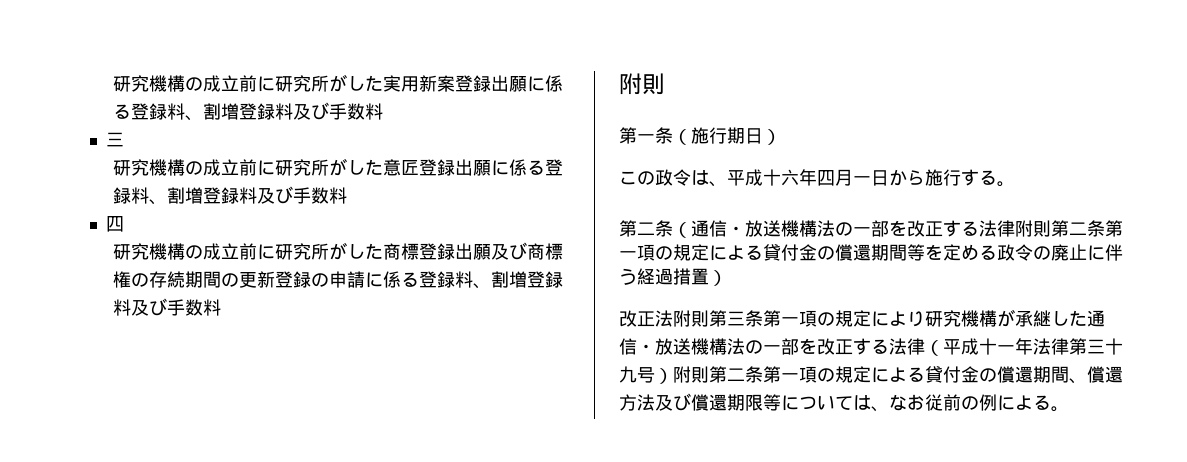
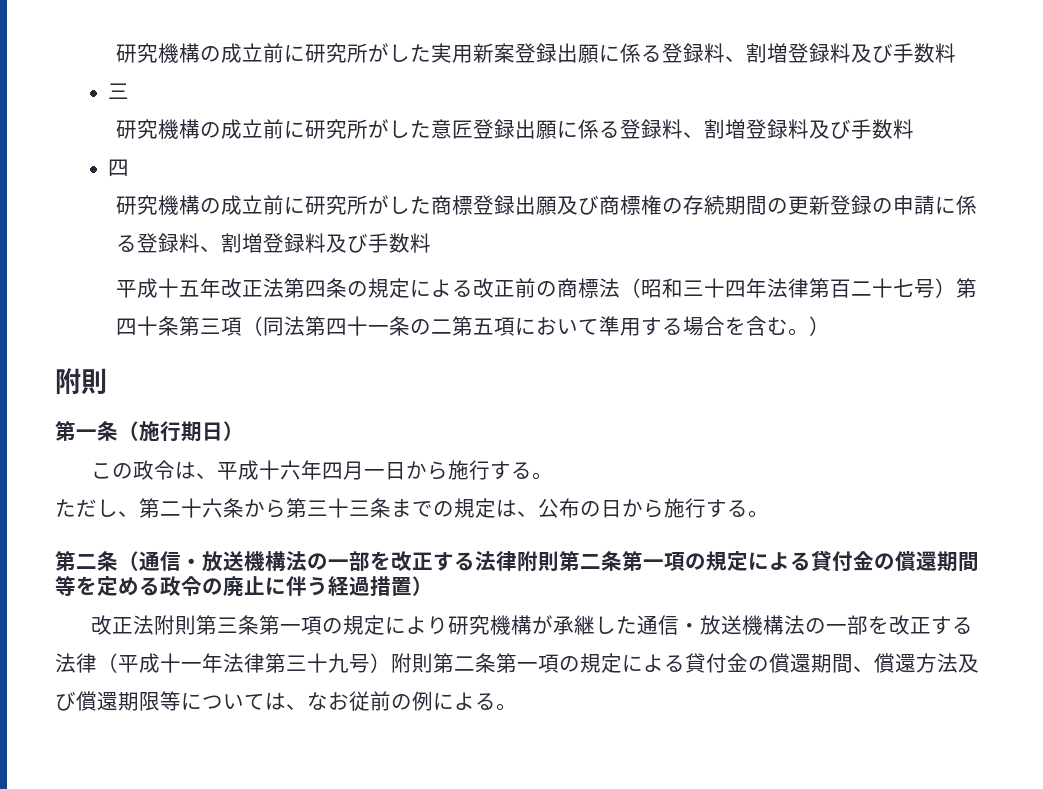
(221, 307) none -> [116,278,978,298] [116,316,831,336] // 平成十五年改正法第四条の規定による改正前の商標法（昭和三十四年法律第百二十七号）第四十条第三項（同法第四十一条の二第五項において準用する場合を含む。）
(1015, 184) none -> [55,498,769,518] // ただし、第二十六条から第三十三条までの規定は、公布の日から施行する。

